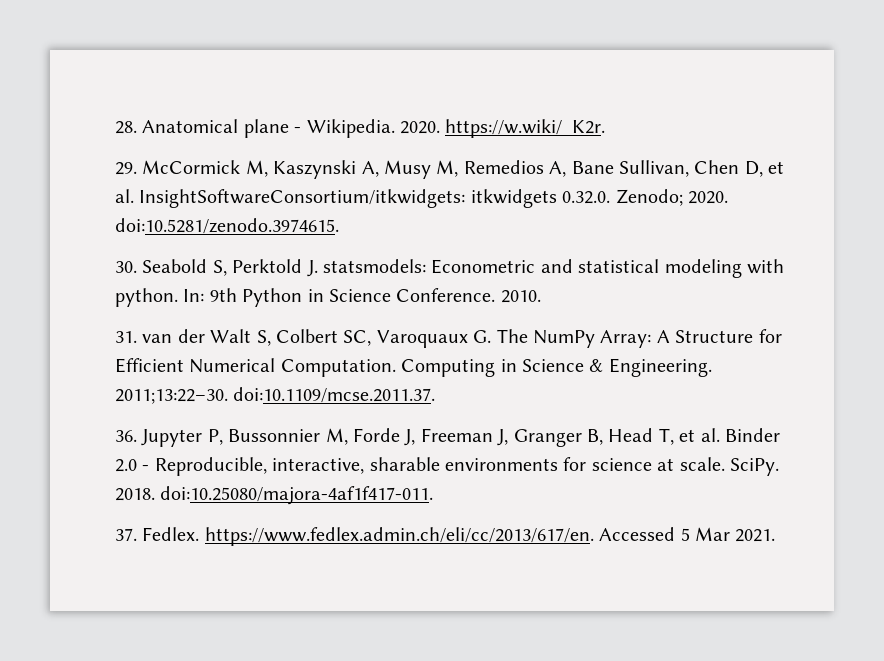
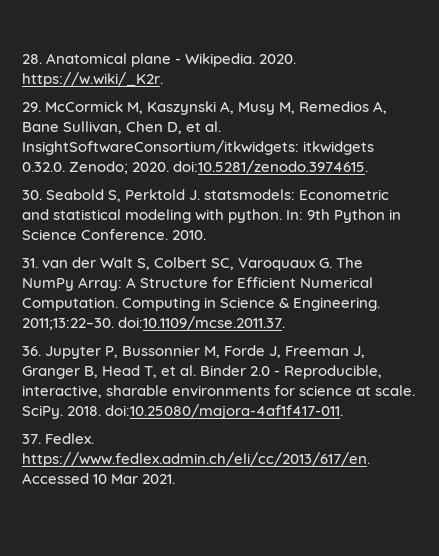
[680,528,690,541] 5 -> [93,474,108,484] 10

